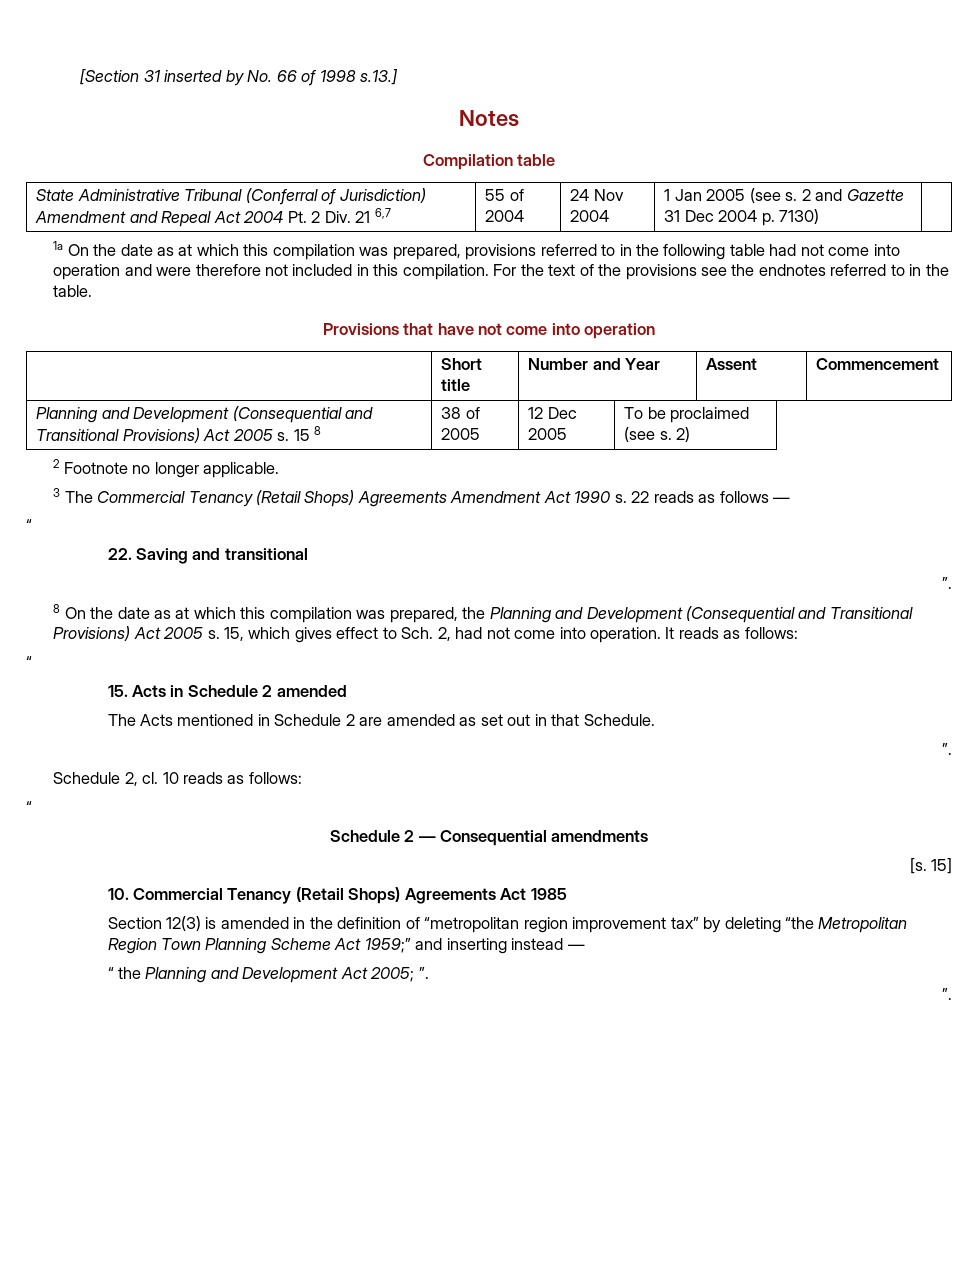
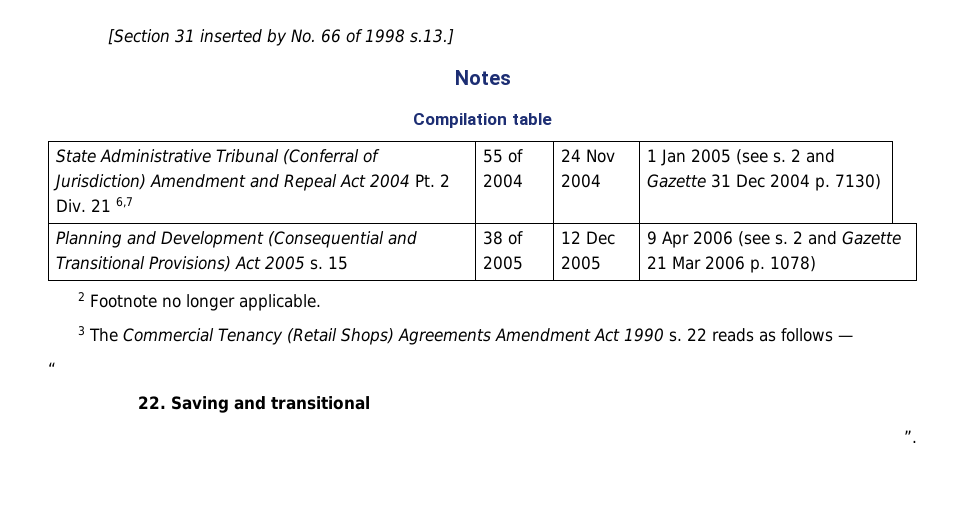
[53,241,900,260] [53,264,949,280] [53,285,93,297] [322,323,656,339] [441,358,483,370] [441,379,471,391] [528,358,661,370] [706,358,758,370] [816,358,940,370] | // 1a On the date as at which this compilation was prepared, provisions referred to in the following table had not come into operation and were therefore not included in this compilation. For the text of the provisions see the endnotes referred to in the table. // Provisions that have not come into operation // | Short title | Number and Year | Assent | Commencement -> (881, 182) none
[314,426,322,435] 8 -> (348, 263) none
[624,407,750,423] [624,427,691,442] To be proclaimed (see s. 2) -> [646,231,901,248] [646,256,816,273] 9 Apr 2006 (see s. 2 and Gazette 21 Mar 2006 p. 1078)
[53,604,913,623] [53,626,798,643] [26,656,32,668] [107,685,347,697] [107,714,655,726] [942,743,952,755] [53,772,302,786] [26,801,32,813] [329,830,649,846] [909,858,952,874] [107,887,567,904] [107,916,908,933] [107,938,585,954] [107,967,429,983] [942,988,952,1000] // 8 On the date as at which this compilation was prepared, the Planning and Development (Consequential and Transitional Provisions) Act 2005 s. 15, which gives effect to Sch. 2, had not come into operation. It reads as follows: // “ // 15. Acts in Schedule 2 amended // The Acts mentioned in Schedule 2 are amended as set out in that Schedule. // ”. // Schedule 2, cl. 10 reads as follows: // “ // Schedule 2 — Consequential amendments // [s. 15] // 10. Commercial Tenancy (Retail Shops) Agreements Act 1985 // Section 12(3) is amended in the definition of “metropolitan region improvement tax” by deleting “the Metropolitan Region Town Planning Scheme Act 1959;” and inserting instead — // “ the Planning and Development Act 2005; ”. // ”. -> (917, 436) none

